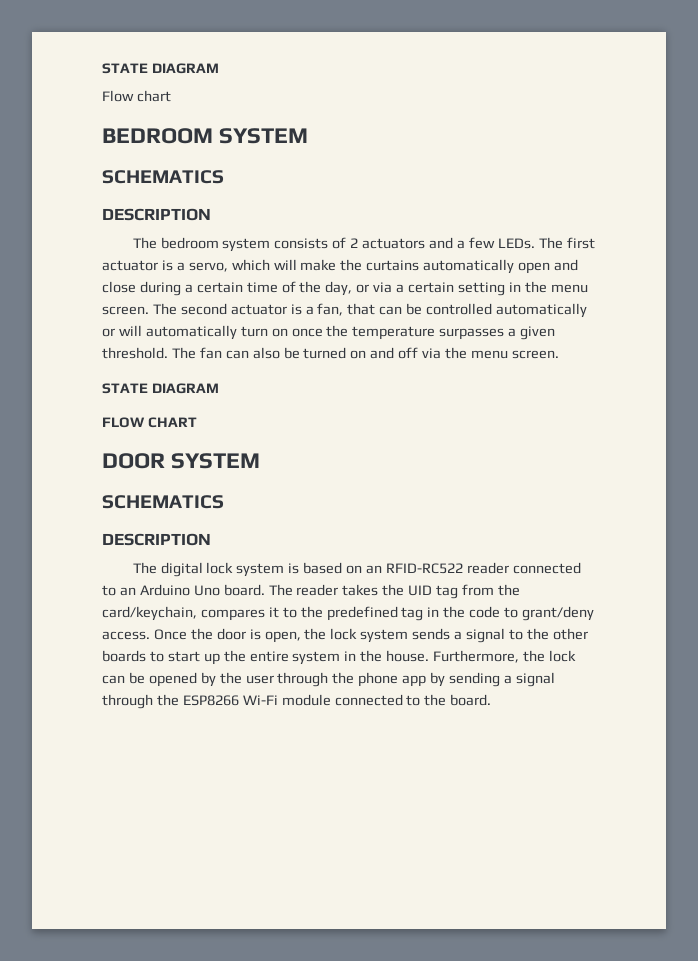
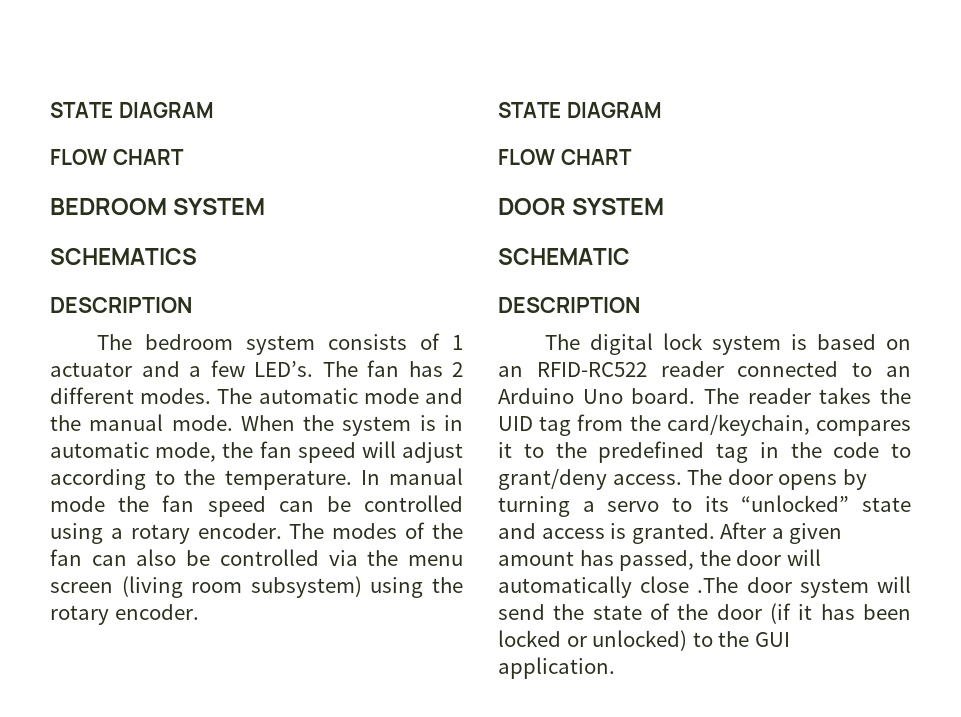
[102,63,219,74] [102,90,171,102] STATE DIAGRAM // Flow chart -> [50,102,214,118] [50,149,184,165] STATE DIAGRAM // FLOW CHART
[350,238,426,249] 2 actuators -> [452,335,464,350] [50,362,132,377] 1 actuator
[497,237,595,249] [102,259,579,274] [102,281,588,296] [102,303,588,318] [102,325,556,340] [102,347,559,359] LEDs. The first actuator is a servo, which will make the curtains automatically open and close during a certain time of the day, or via a certain setting in the menu screen. The second actuator is a fan, that can be controlled automatically or will automatically turn on once the temperature surpasses a given threshold. The fan can also be turned on and off via the menu screen. -> [254,360,463,377] [50,387,463,404] [50,414,463,436] [50,441,463,463] [50,468,463,490] [50,495,464,517] [50,522,463,544] [50,549,464,566] [50,576,464,598] [50,604,199,625] LED’s. The fan has 2 different modes. The automatic mode and the manual mode. When the system is in automatic mode, the fan speed will adjust according to the temperature. In manual mode the fan speed can be controlled using a rotary encoder. The modes of the fan can also be controlled via the menu screen (living room subsystem) using the rotary encoder.
[102,495,224,509] SCHEMATICS -> [498,248,630,265] SCHEMATIC
[153,628,588,643] [102,650,576,665] [102,672,555,687] [102,694,492,709] Once the door is open, the lock system sends a signal to the other boards to start up the entire system in the house. Furthermore, the lock can be opened by the user through the phone app by sending a signal through the ESP8266 Wi-Fi module connected to the board. -> [687,469,867,490] [498,495,911,517] [498,522,843,544] [498,549,821,571] [498,576,911,598] [498,603,911,624] [498,630,790,651] [498,657,615,679] The door opens by turning a servo to its “unlocked” state and access is granted. After a given amount has passed, the door will automatically close .The door system will send the state of the door (if it has been locked or unlocked) to the GUI application.

